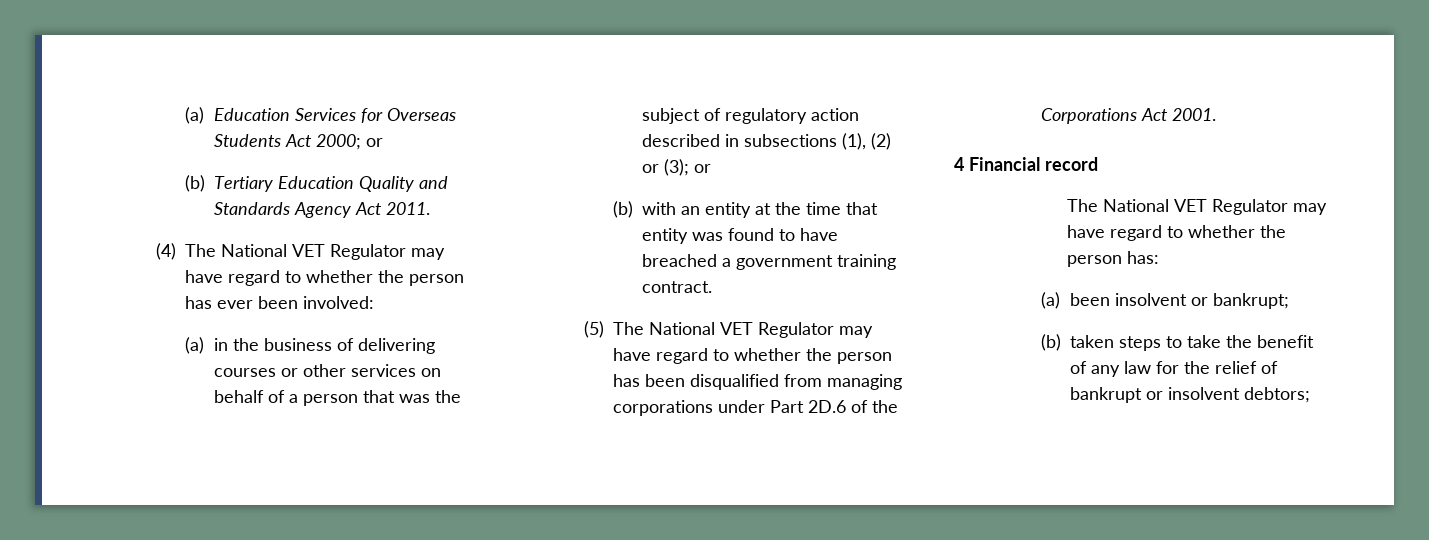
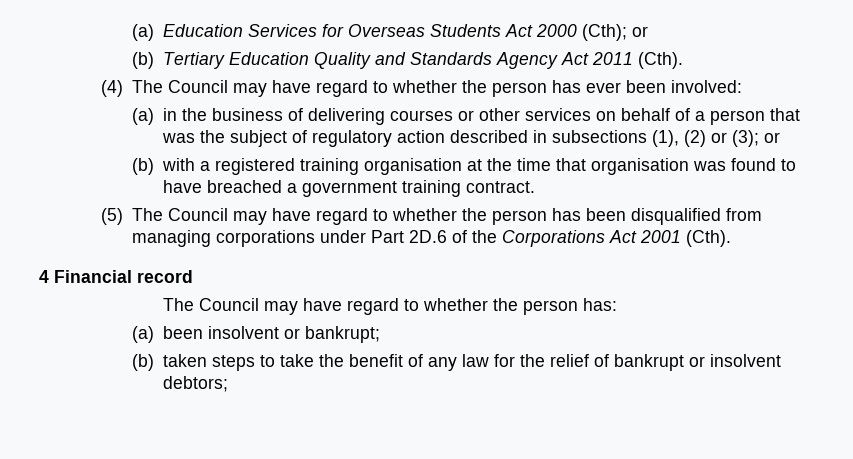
[315,134,361,150] 2000; -> [535,24,627,41] 2000 (Cth);
[385,202,430,215] 2011. -> [591,52,683,69] 2011 (Cth).
[220,244,406,260] National VET Regulator -> [167,80,228,93] Council
[680,202,751,218] an entity -> [199,158,462,175] a registered training organisation
[641,228,688,244] entity -> [590,158,689,175] organisation
[648,322,834,338] National VET Regulator -> [167,208,228,221] Council
[1171,108,1216,121] 2001. -> [639,230,731,247] 2001 (Cth).
[1103,199,1289,215] National VET Regulator -> [198,298,259,311] Council

